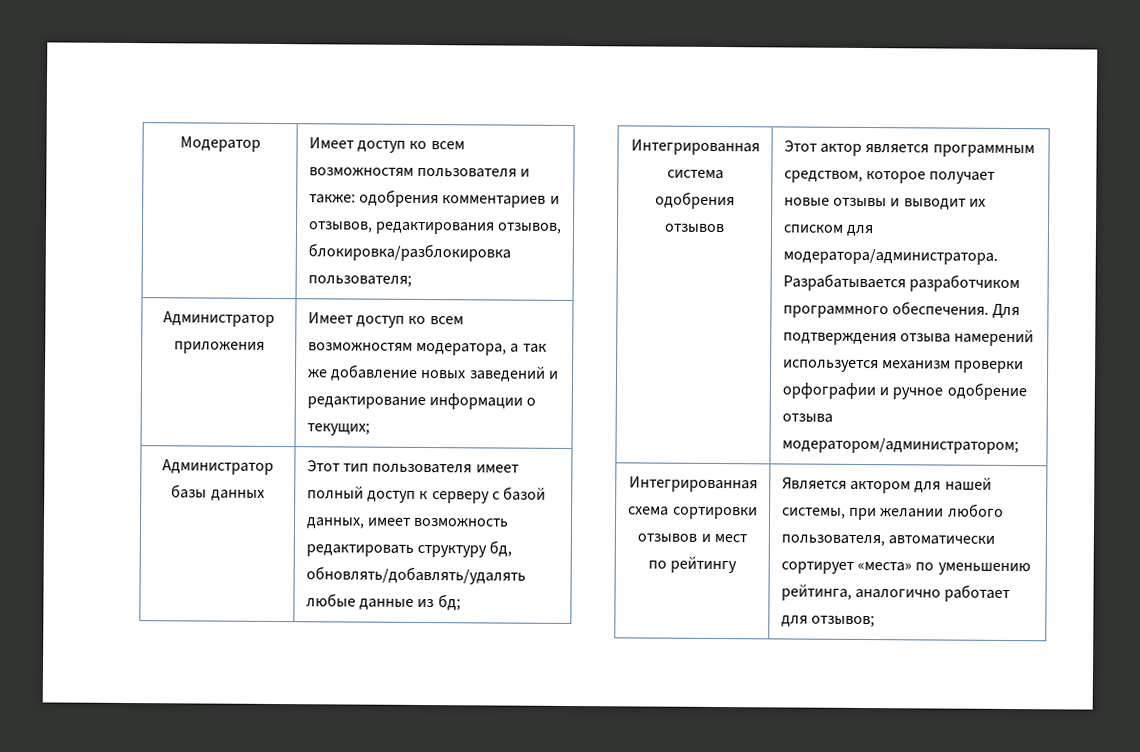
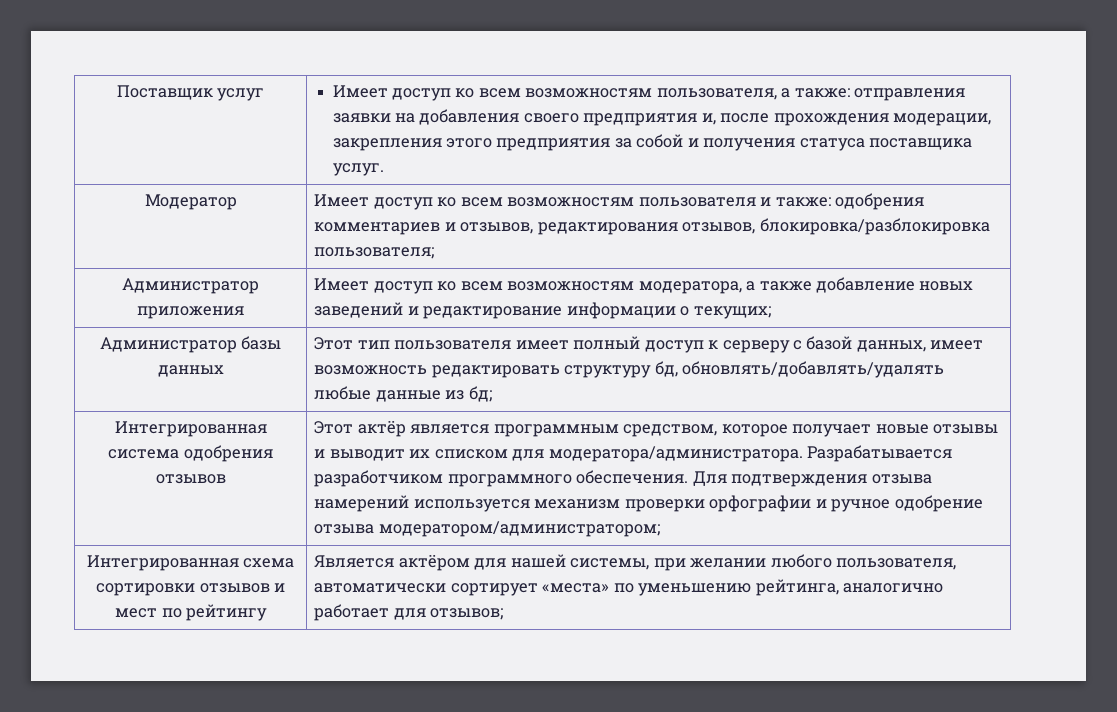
(179, 144) none -> [116,85,265,101] [332,85,966,101] [332,109,992,126] [332,134,973,151] [332,163,384,176] Поставщик услуг | Имеет доступ ко всем возможностям пользователя, а также: отправления заявки на добавления своего предприятия и, после прохождения модерации, закрепления этого предприятия за собой и получения статуса поставщика услуг. //
[522,343,547,353] [306,369,328,378] так же -> [759,281,812,291] также
[819,143,862,156] актор -> [357,421,406,437] актёр
[849,480,911,494] актором -> [398,555,470,571] актёром

